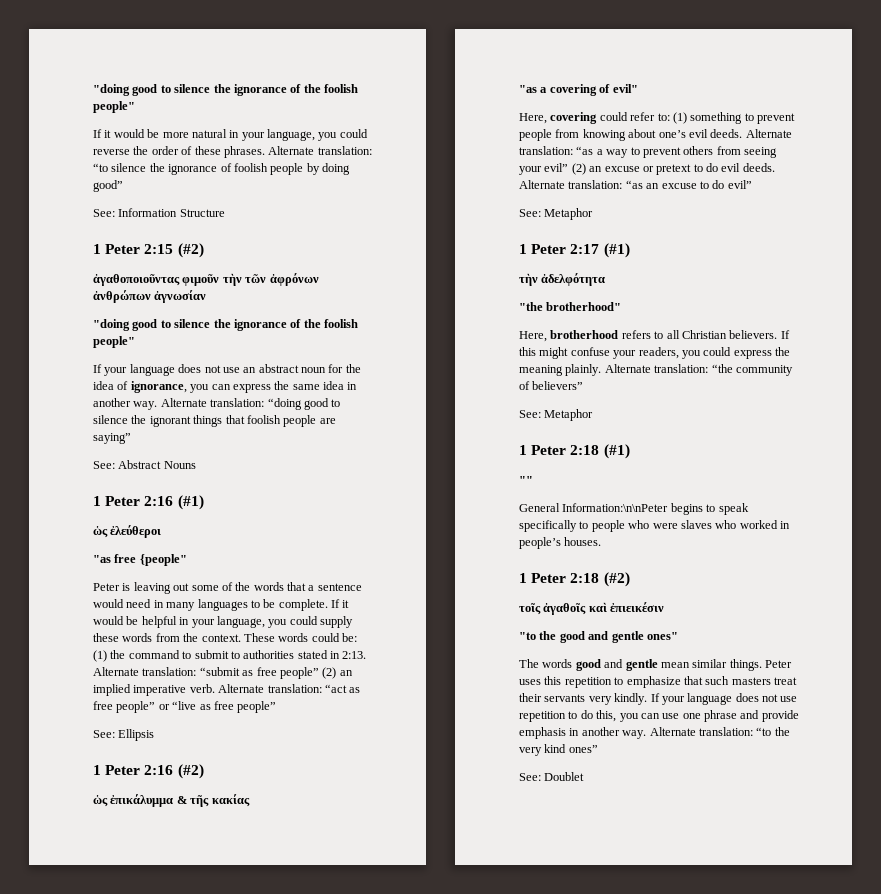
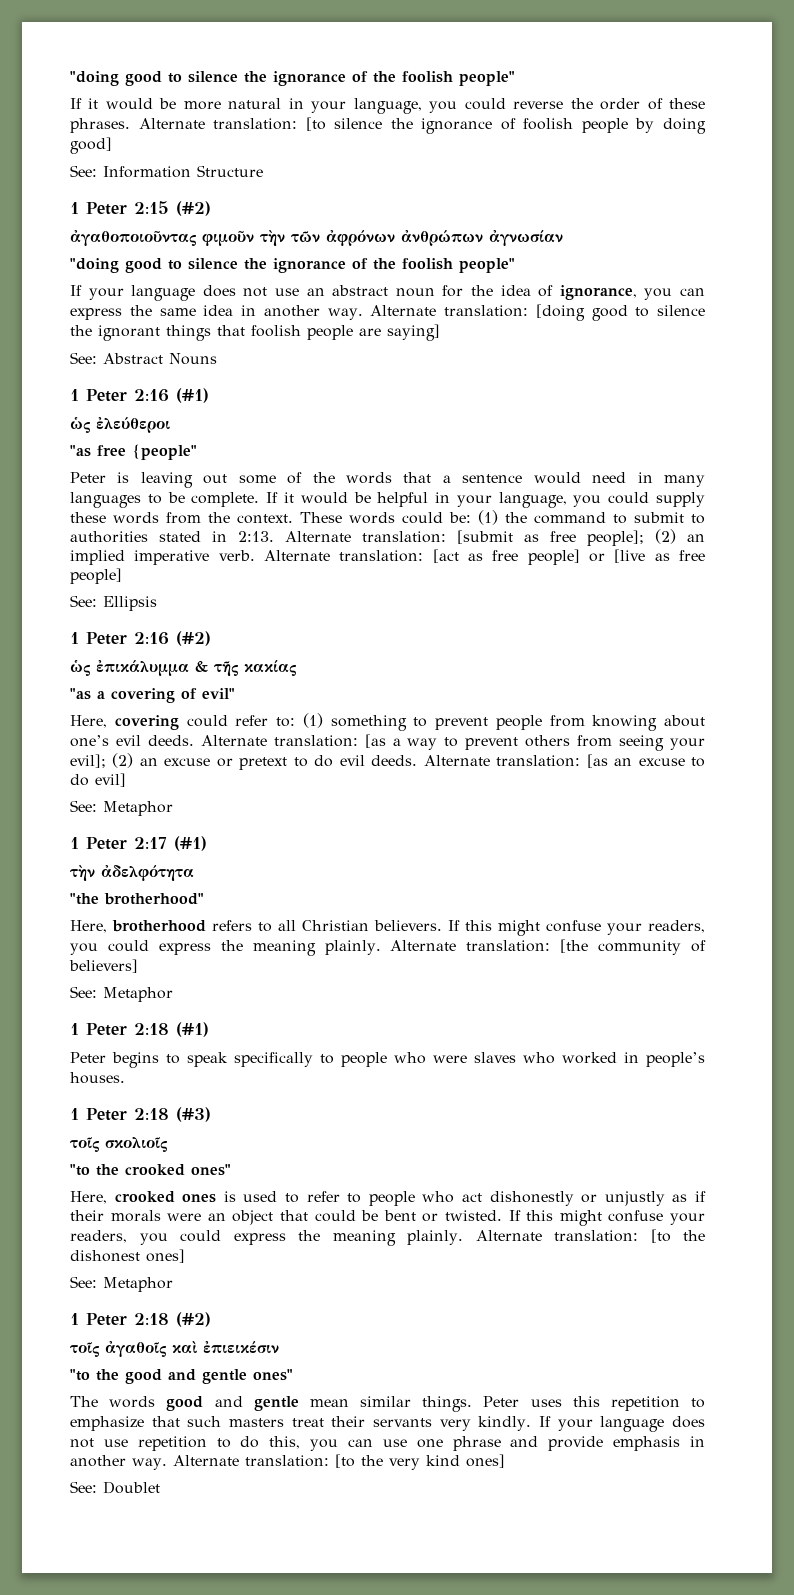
[93,163,108,172] “to -> [305,117,326,131] [to
[93,180,123,192] good” -> [70,137,112,154] good]
[267,398,302,410] “doing -> [535,304,585,321] [doing
[93,433,131,444] saying” -> [387,324,440,341] saying]
[199,667,319,679] “submit as free people” -> [457,530,644,546] [submit as free people];
[324,684,361,693] [93,701,277,713] “act as free people” or “live as free people” -> [432,549,705,565] [70,568,122,584] [act as free people] or [live as free people]
[576,146,594,155] “as -> [364,734,386,748] [as
[544,163,569,172] evil” -> [70,754,106,768] evil];
[625,180,643,189] “as -> [586,754,608,768] [as
[727,180,752,189] evil” -> [95,773,126,787] evil]
[711,364,733,373] “the -> [560,939,589,953] [the
[532,381,584,390] believers” -> [69,959,138,973] believers]
[519,476,533,484] [519,503,669,512] "" // General Information:\n\nPeter -> [70,1052,106,1063] Peter
(602, 541) none -> [70,1107,211,1122] [70,1137,167,1152] [70,1164,231,1176] [70,1191,707,1206] [70,1210,706,1226] [70,1229,705,1246] [70,1249,185,1263] [70,1276,173,1292] // 1 Peter 2:18 (#3) // τοῖς σκολιοῖς // "to the crooked ones" // Here, crooked ones is used to refer to people who act dishonestly or unjustly as if their morals were an object that could be bent or twisted. If this might confuse your readers, you could express the meaning plainly. Alternate translation: [to the dishonest ones] // See: Metaphor
[756,727,772,736] “to -> [334,1454,355,1468] [to
[568,745,598,753] ones” -> [465,1454,505,1468] ones]

